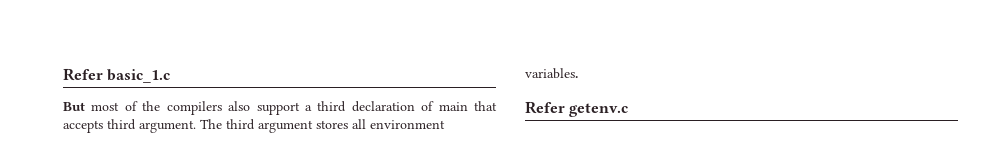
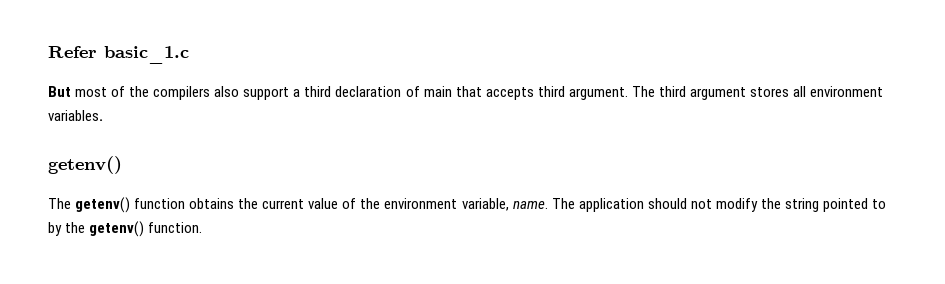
[525,101,629,117] Refer getenv.c -> [48,156,122,174] [48,197,886,213] [48,221,203,237] getenv() // The getenv() function obtains the current value of the environment variable, name. The application should not modify the string pointed to by the getenv() function.

